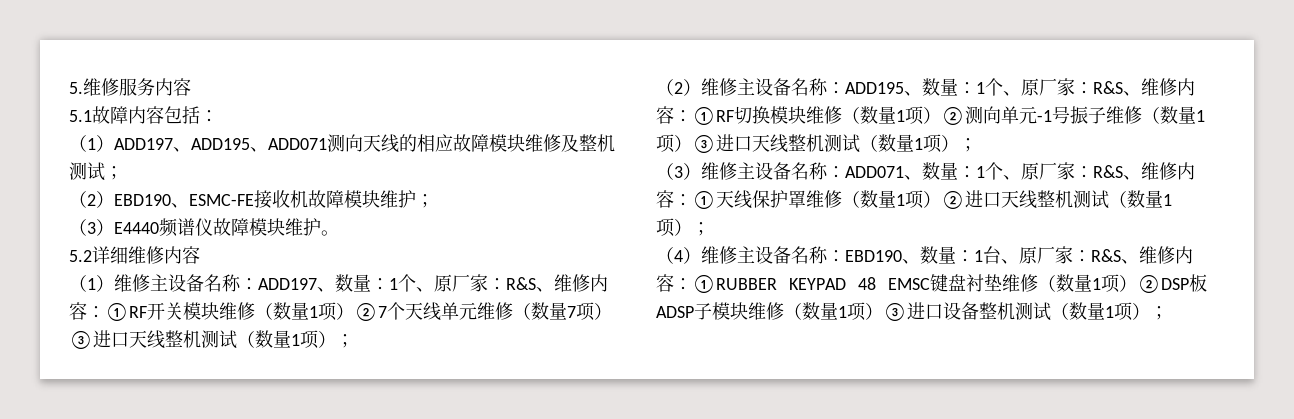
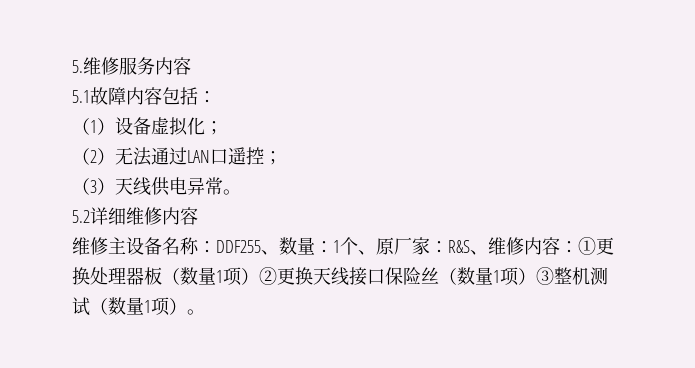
[114,134,615,153] [69,162,123,181] [69,190,434,209] [69,218,321,237] ADD197、ADD195、ADD071测向天线的相应故障模块维修及整机测试； // （2）EBD190、ESMC-FE接收机故障模块维护； // （3）E4440频谱仪故障模块维护 -> [115,117,223,136] [72,147,282,166] [72,177,223,196] 设备虚拟化； // （2）无法通过LAN口遥控； // （3）天线供电异常
[69,274,608,292] [69,302,612,321] [69,330,354,349] [656,78,1195,96] [656,106,1205,125] [656,134,977,153] [656,162,904,180] （1）维修主设备名称：ADD197、数量：1个、原厂家：R&S、维修内容：①RF开关模块维修（数量1项）②7个天线单元维修（数量7项）③进口天线整机测试（数量1项）； // （2）维修主设备名称：ADD195、数量：1个、原厂家：R&S、维修内容：①RF切换模块维修（数量1项）②测向单元-1号振子维修（数量1项）③进口天线整机测试（数量1项）； // （3）维修主设备名称：ADD071 -> [72,237,261,255] 维修主设备名称：DDF255
[716,190,1172,209] [656,218,710,237] [656,246,1193,264] [656,274,1207,293] [656,302,1168,321] 天线保护罩维修（数量1项）②进口天线整机测试（数量1项）； // （4）维修主设备名称：EBD190、数量：1台、原厂家：R&S、维修内容：①RUBBER KEYPAD 48 EMSC键盘衬垫维修（数量1项）②DSP板ADSP子模块维修（数量1项）③进口设备整机测试（数量1项）； -> [596,237,614,255] [72,267,608,286] [72,297,205,316] 更换处理器板（数量1项）②更换天线接口保险丝（数量1项）③整机测试（数量1项）。

